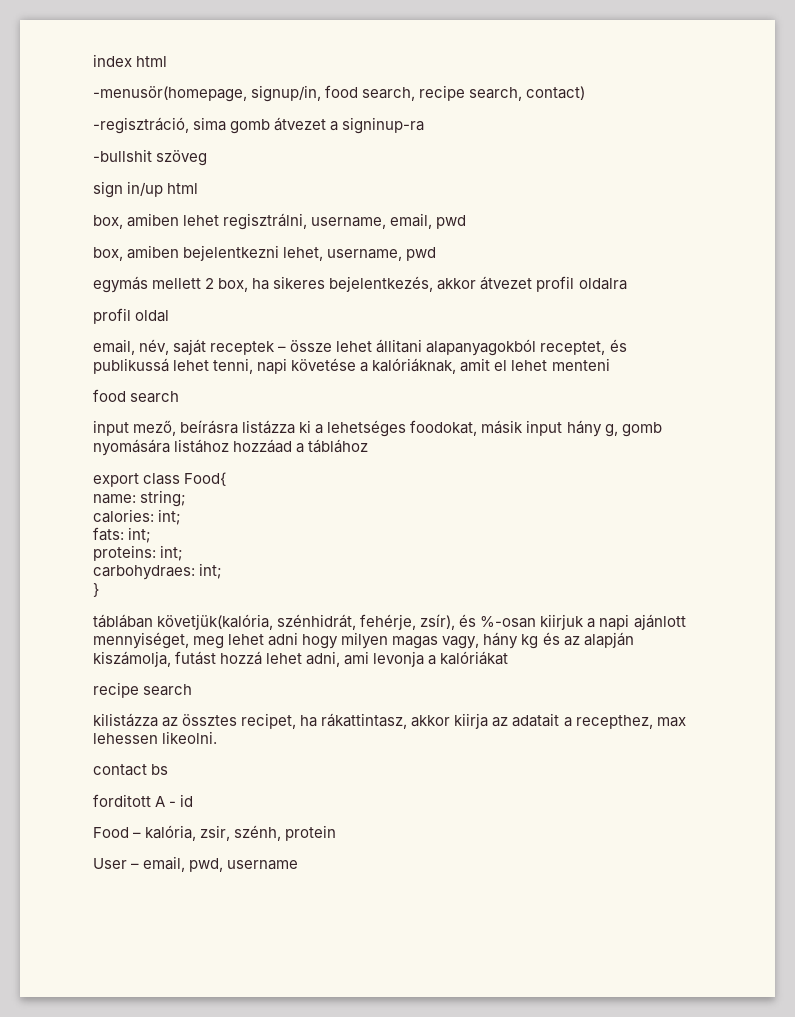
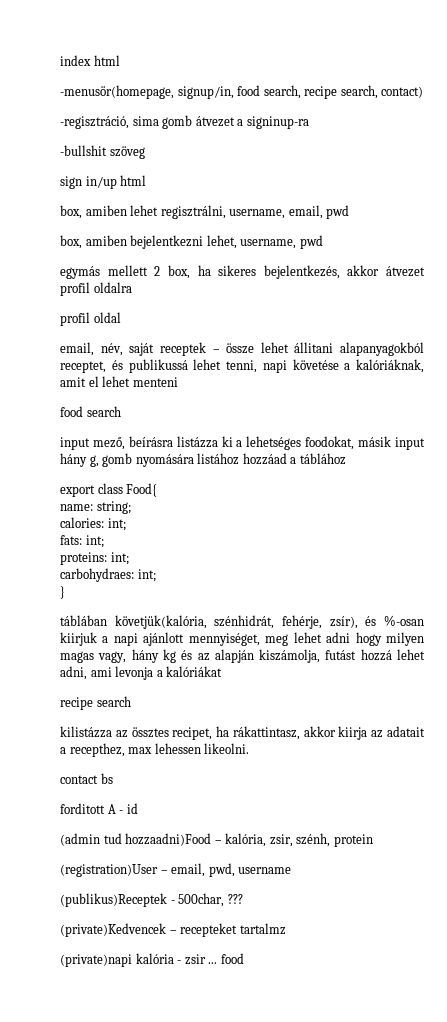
[93,827,129,838] Food -> [60,833,212,846] (admin tud hozzaadni)Food
[93,858,127,869] User -> [60,864,158,877] (registration)User
(299, 865) none -> [60,893,243,907] [60,923,286,937] [60,953,244,967] // (publikus)Receptek - 500char, ??? // (private)Kedvencek – recepteket tartalmz // (private)napi kalória - zsir ... food

